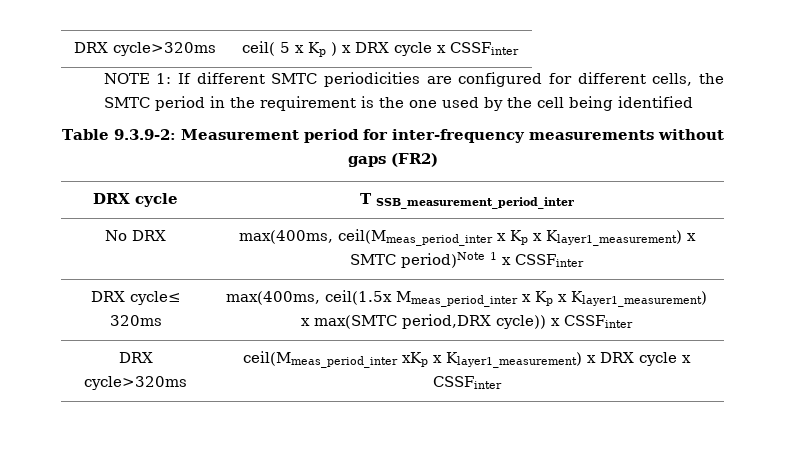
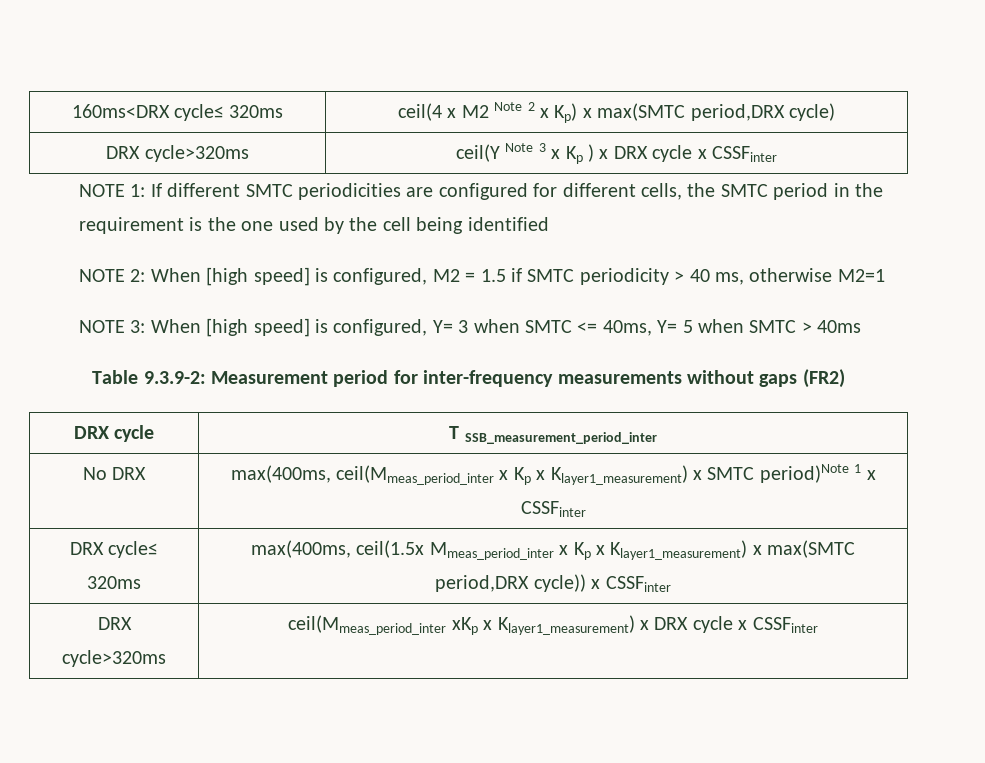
[74,42,216,56] [242,41,290,56] DRX cycle>320ms | ceil( 5 -> [71,104,284,121] [398,102,835,123] [106,145,249,162] [456,143,546,162] 160ms<DRX cycle≤ 320ms | ceil(4 x M2 Note 2 x Kp) x max(SMTC period,DRX cycle) // DRX cycle>320ms | ceil(Y Note 3
(693, 102) none -> [78,267,885,286] [78,318,862,337] // NOTE 2: When [high speed] is configured, M2 = 1.5 if SMTC periodicity > 40 ms, otherwise M2=1 // NOTE 3: When [high speed] is configured, Y= 3 when SMTC <= 40ms, Y= 5 when SMTC > 40ms

